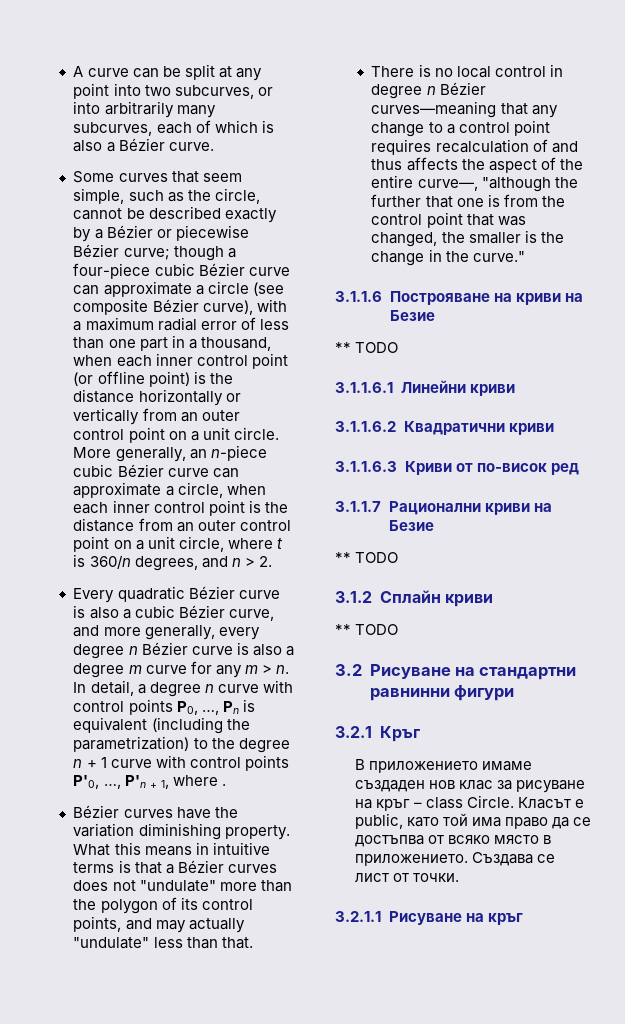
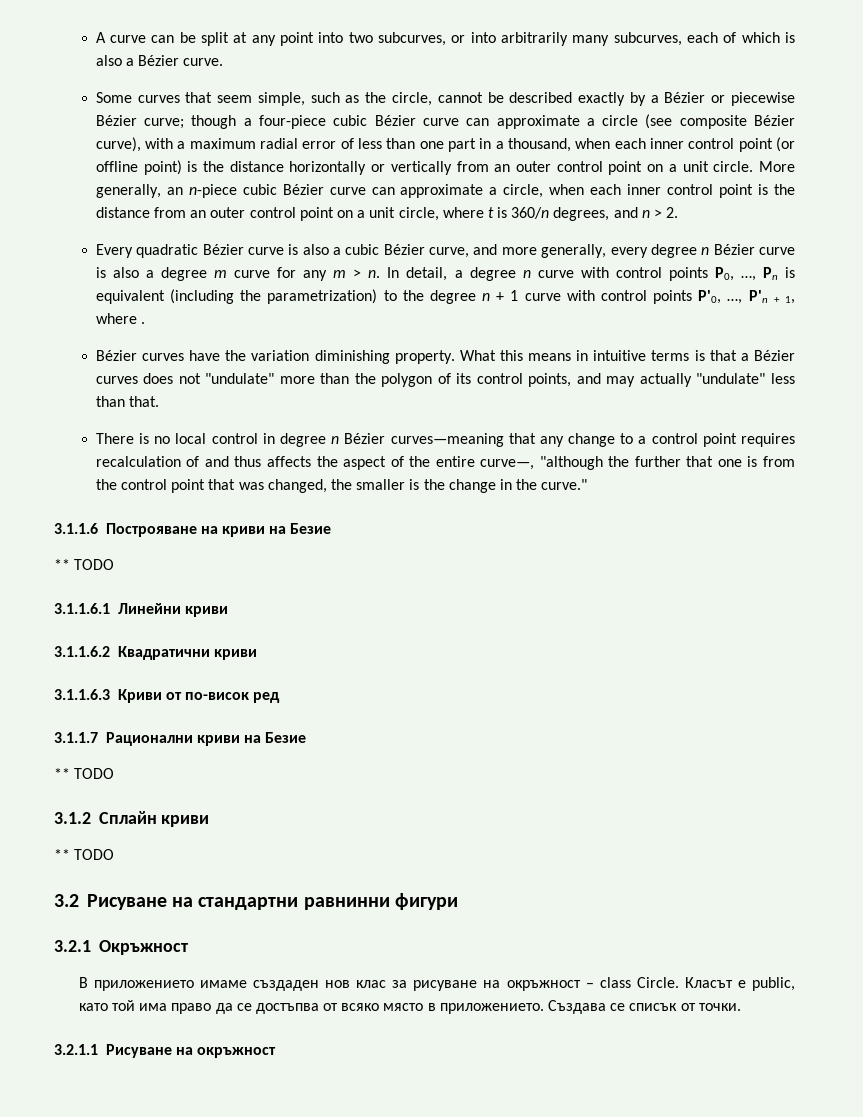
[379,726,420,742] Кръг -> [98,940,188,955] Окръжност
[376,799,411,811] кръг -> [506,980,581,991] окръжност
[354,873,389,882] лист -> [629,1003,678,1011] списък
[487,913,523,925] кръг -> [197,1047,277,1058] окръжност

